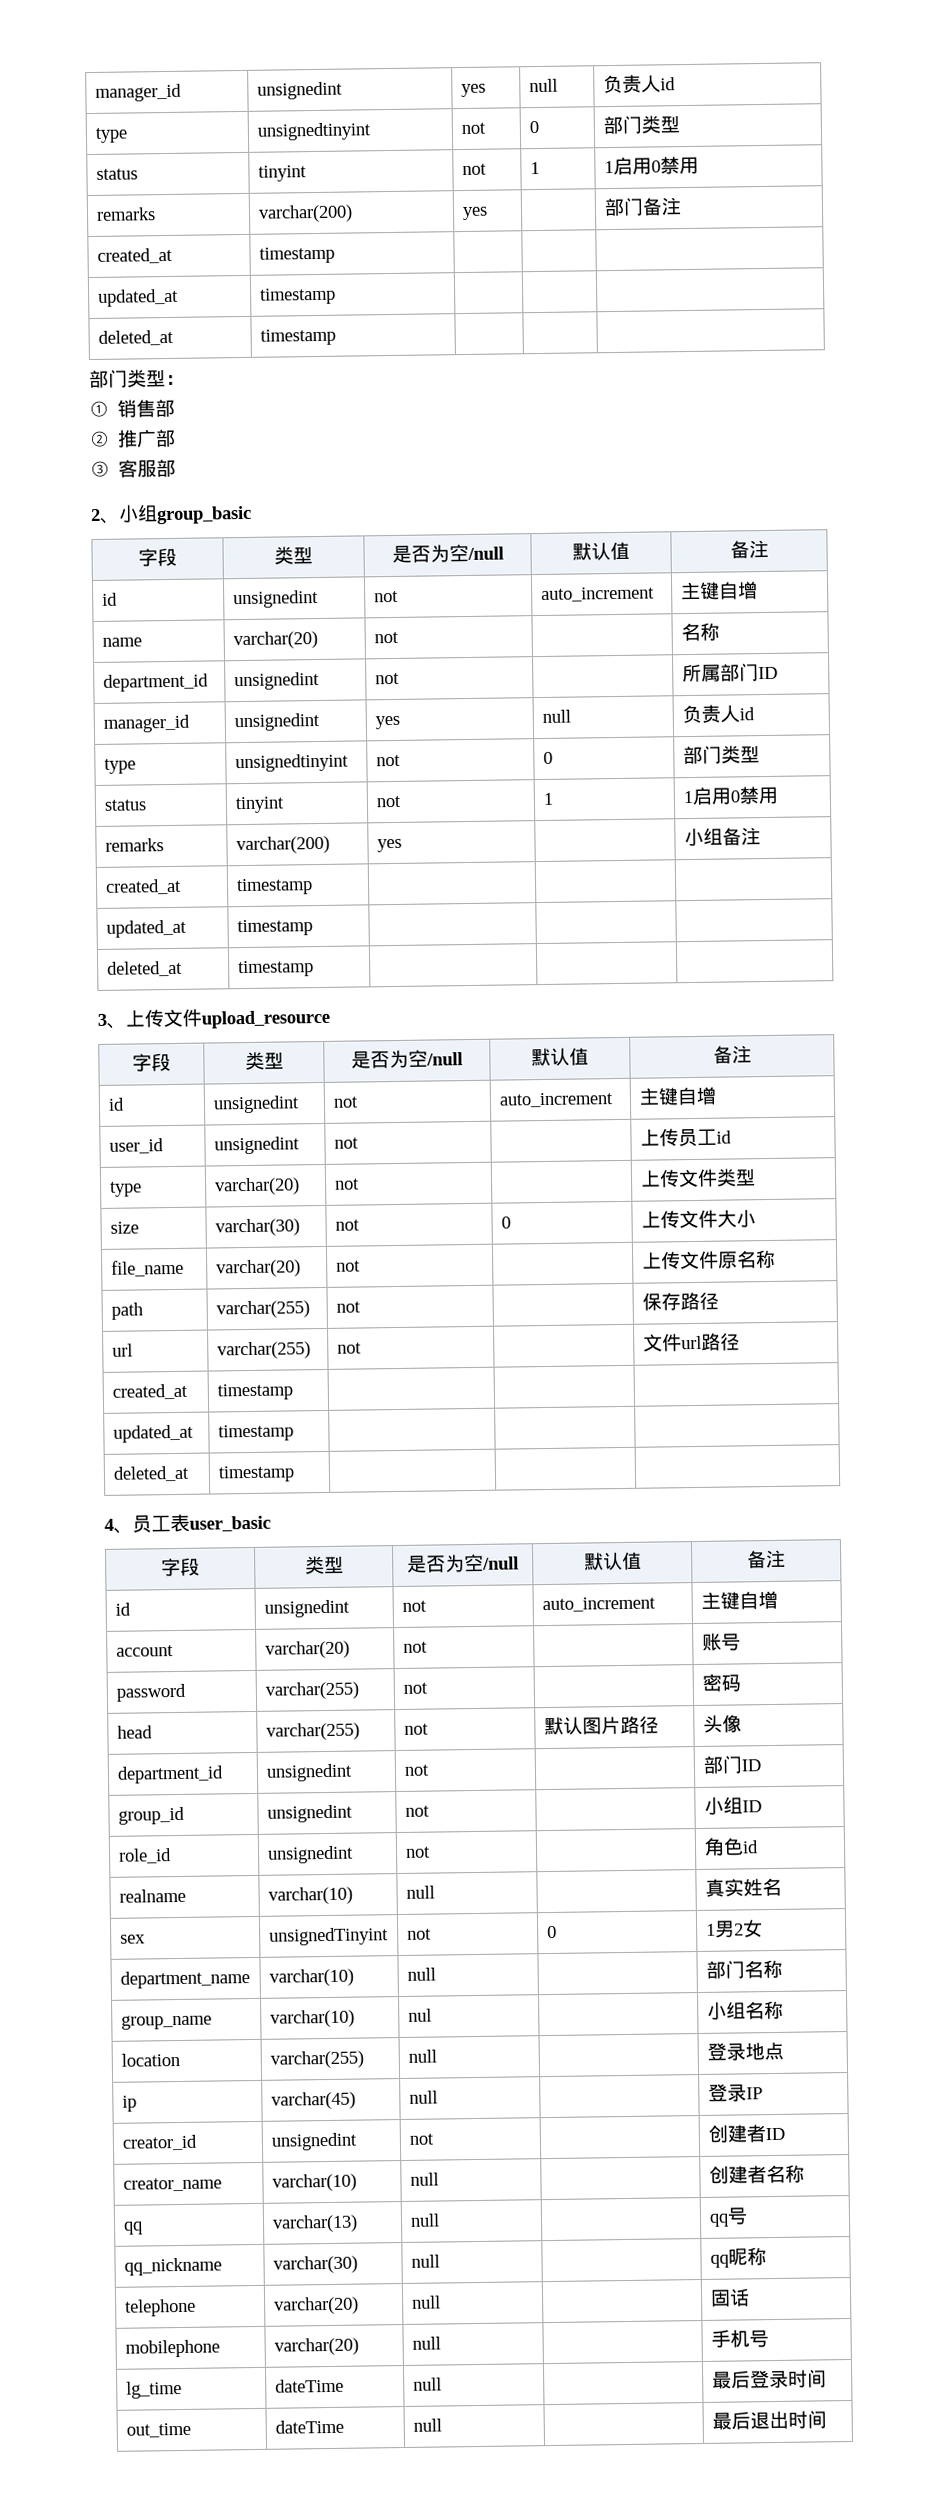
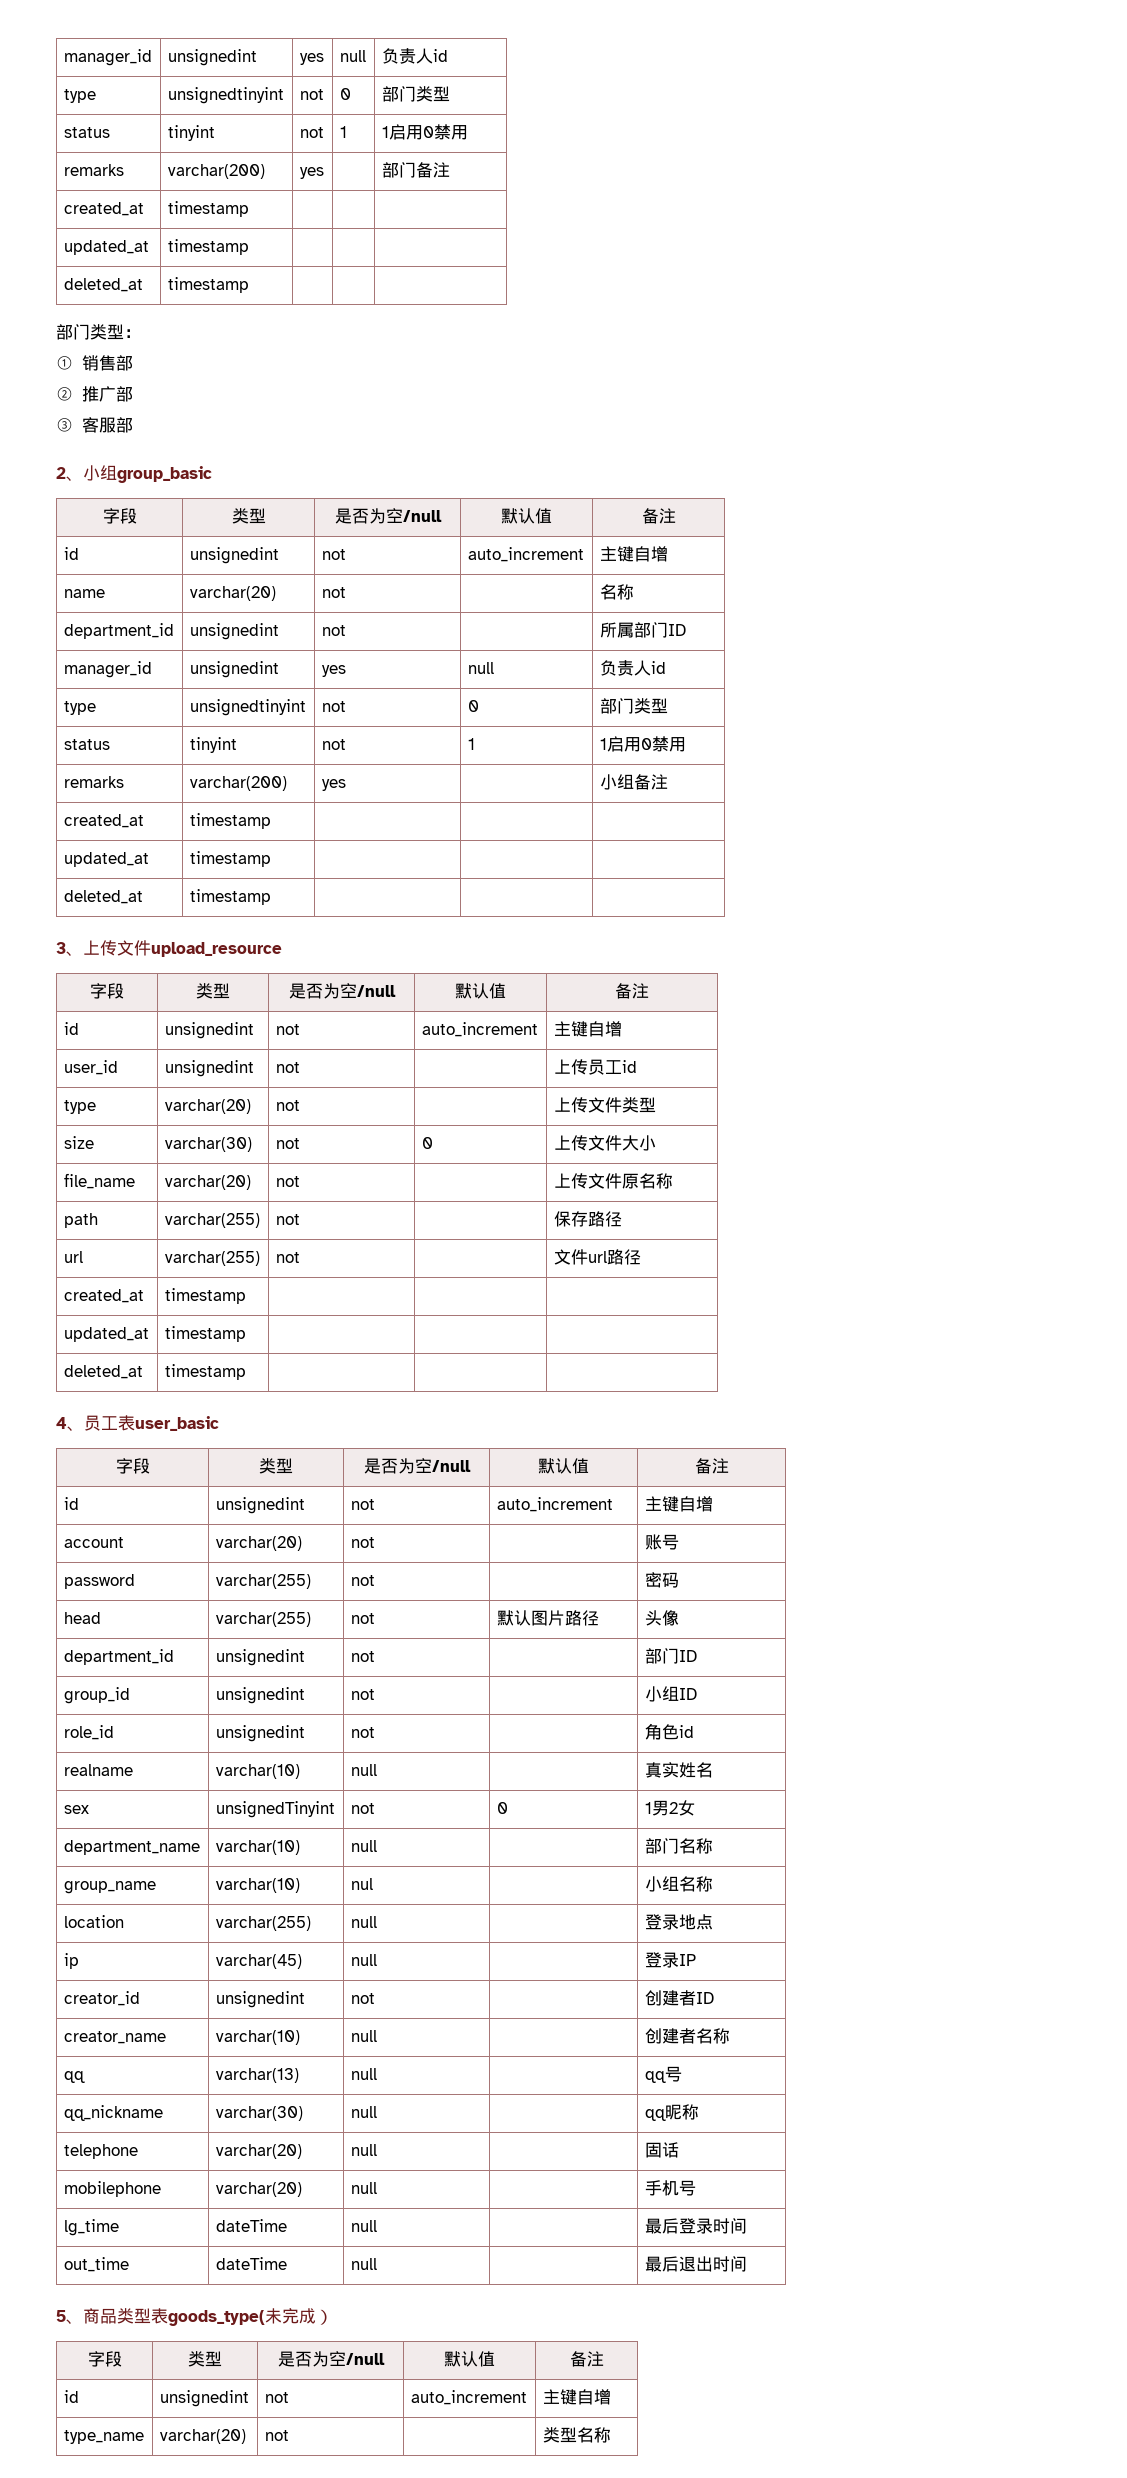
(827, 2419) none -> [56,2308,333,2326] [87,2351,122,2367] [188,2351,223,2367] [277,2351,385,2367] [444,2351,495,2367] [569,2351,604,2367] [63,2390,79,2403] [159,2390,249,2407] [264,2392,289,2403] [410,2390,527,2405] [542,2389,611,2405] [63,2430,144,2444] [159,2429,246,2444] [264,2430,289,2441] [542,2427,611,2443] // 5、商品类型表goods_type(未完成） // 字段 | 类型 | 是否为空/null | 默认值 | 备注 // id | unsignedint | not | auto_increment | 主键自增 // type_name | varchar(20) | not | | 类型名称

